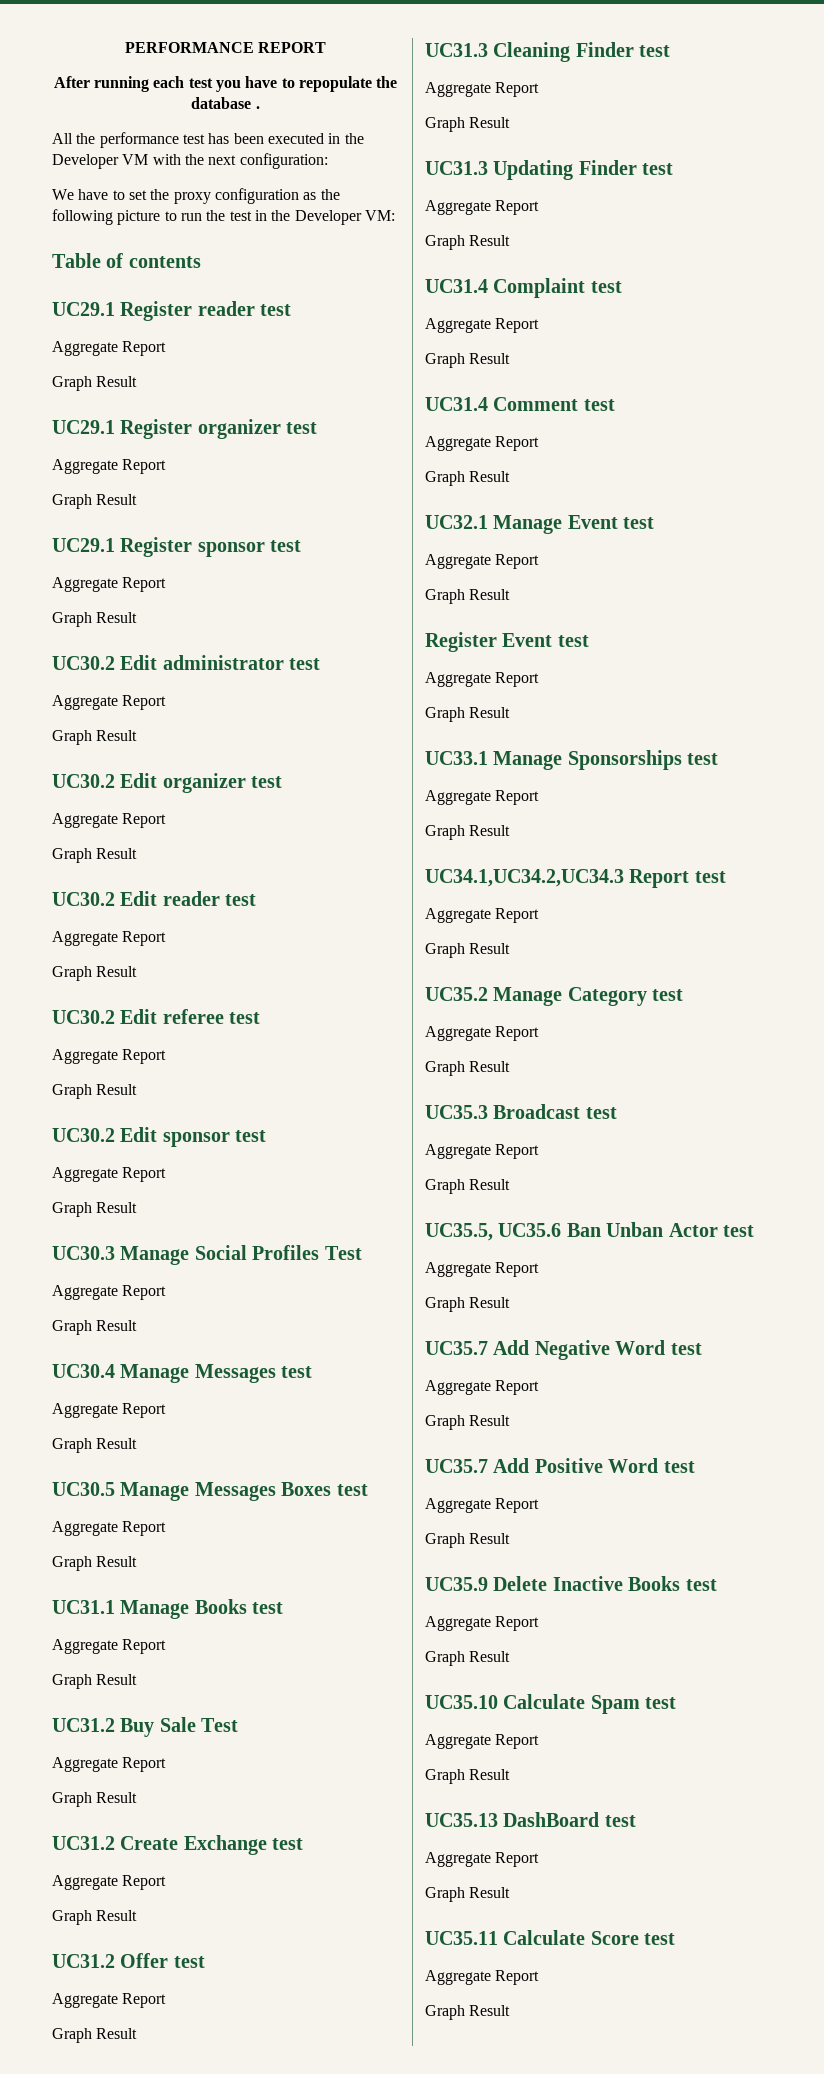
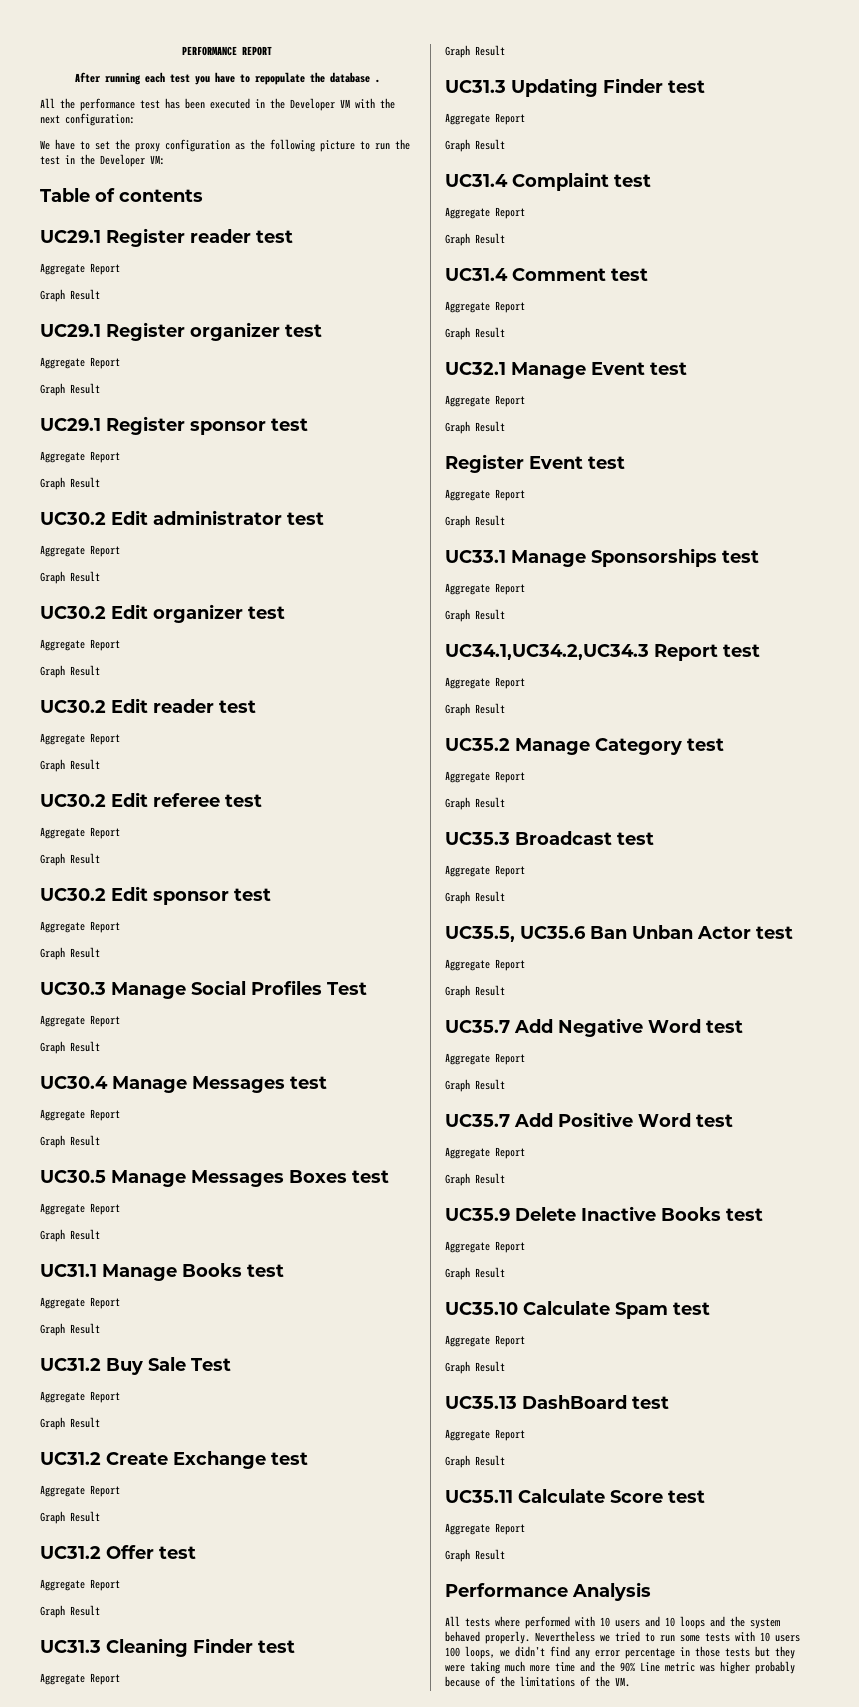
(511, 2010) none -> [445,1582,651,1601] [445,1616,780,1629] [445,1631,800,1644] [445,1646,795,1659] [445,1661,795,1674] [445,1676,630,1687] // Performance Analysis // All tests where performed with 10 users and 10 loops and the system behaved properly. Nevertheless we tried to run some tests with 10 users 100 loops, we didn’t find any error percentage in those tests but they were taking much more time and the 90% Line metric was higher probably because of the limitations of the VM.

